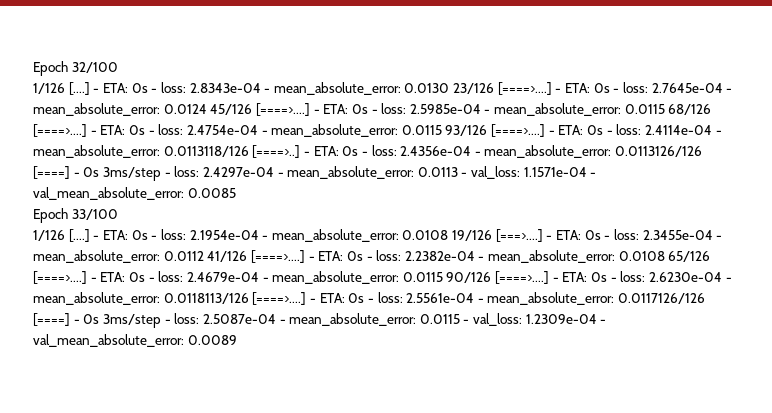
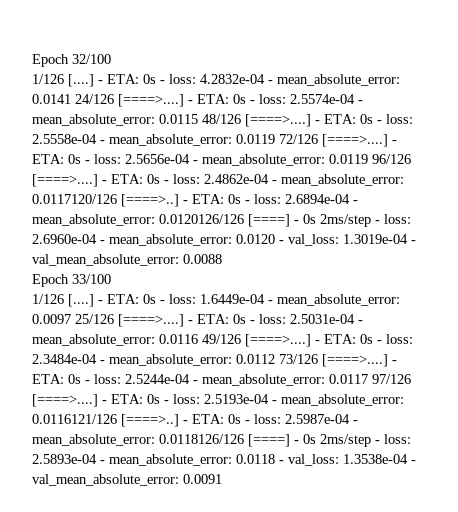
[189,82,733,95] [33,103,712,116] [33,124,722,137] [33,145,703,158] [33,166,597,181] [33,187,236,200] 2.8343e-04 - mean_absolute_error: 0.0130 23/126 [====>....] - ETA: 0s - loss: 2.7645e-04 - mean_absolute_error: 0.0124 45/126 [====>....] - ETA: 0s - loss: 2.5985e-04 - mean_absolute_error: 0.0115 68/126 [====>....] - ETA: 0s - loss: 2.4754e-04 - mean_absolute_error: 0.0115 93/126 [====>....] - ETA: 0s - loss: 2.4114e-04 - mean_absolute_error: 0.0113118/126 [====>..] - ETA: 0s - loss: 2.4356e-04 - mean_absolute_error: 0.0113126/126 [====] - 0s 3ms/step - loss: 2.4297e-04 - mean_absolute_error: 0.0113 - val_loss: 1.1571e-04 - val_mean_absolute_error: 0.0085 -> [200,74,400,86] [32,94,363,107] [32,114,413,127] [32,134,397,147] [32,154,411,166] [32,174,404,187] [32,194,358,207] [32,214,411,227] [32,234,416,246] [32,254,222,266] 4.2832e-04 - mean_absolute_error: 0.0141 24/126 [====>....] - ETA: 0s - loss: 2.5574e-04 - mean_absolute_error: 0.0115 48/126 [====>....] - ETA: 0s - loss: 2.5558e-04 - mean_absolute_error: 0.0119 72/126 [====>....] - ETA: 0s - loss: 2.5656e-04 - mean_absolute_error: 0.0119 96/126 [====>....] - ETA: 0s - loss: 2.4862e-04 - mean_absolute_error: 0.0117120/126 [====>..] - ETA: 0s - loss: 2.6894e-04 - mean_absolute_error: 0.0120126/126 [====] - 0s 2ms/step - loss: 2.6960e-04 - mean_absolute_error: 0.0120 - val_loss: 1.3019e-04 - val_mean_absolute_error: 0.0088
[189,229,723,242] [33,250,711,263] [33,271,732,284] [33,292,706,305] [33,313,607,328] [33,334,237,347] 2.1954e-04 - mean_absolute_error: 0.0108 19/126 [===>....] - ETA: 0s - loss: 2.3455e-04 - mean_absolute_error: 0.0112 41/126 [====>....] - ETA: 0s - loss: 2.2382e-04 - mean_absolute_error: 0.0108 65/126 [====>....] - ETA: 0s - loss: 2.4679e-04 - mean_absolute_error: 0.0115 90/126 [====>....] - ETA: 0s - loss: 2.6230e-04 - mean_absolute_error: 0.0118113/126 [====>....] - ETA: 0s - loss: 2.5561e-04 - mean_absolute_error: 0.0117126/126 [====] - 0s 3ms/step - loss: 2.5087e-04 - mean_absolute_error: 0.0115 - val_loss: 1.2309e-04 - val_mean_absolute_error: 0.0089 -> [200,294,400,306] [32,314,363,327] [32,334,413,347] [32,354,397,367] [32,374,411,386] [32,394,404,407] [32,414,358,427] [32,434,411,447] [32,454,416,466] [32,474,222,486] 1.6449e-04 - mean_absolute_error: 0.0097 25/126 [====>....] - ETA: 0s - loss: 2.5031e-04 - mean_absolute_error: 0.0116 49/126 [====>....] - ETA: 0s - loss: 2.3484e-04 - mean_absolute_error: 0.0112 73/126 [====>....] - ETA: 0s - loss: 2.5244e-04 - mean_absolute_error: 0.0117 97/126 [====>....] - ETA: 0s - loss: 2.5193e-04 - mean_absolute_error: 0.0116121/126 [====>..] - ETA: 0s - loss: 2.5987e-04 - mean_absolute_error: 0.0118126/126 [====] - 0s 2ms/step - loss: 2.5893e-04 - mean_absolute_error: 0.0118 - val_loss: 1.3538e-04 - val_mean_absolute_error: 0.0091

